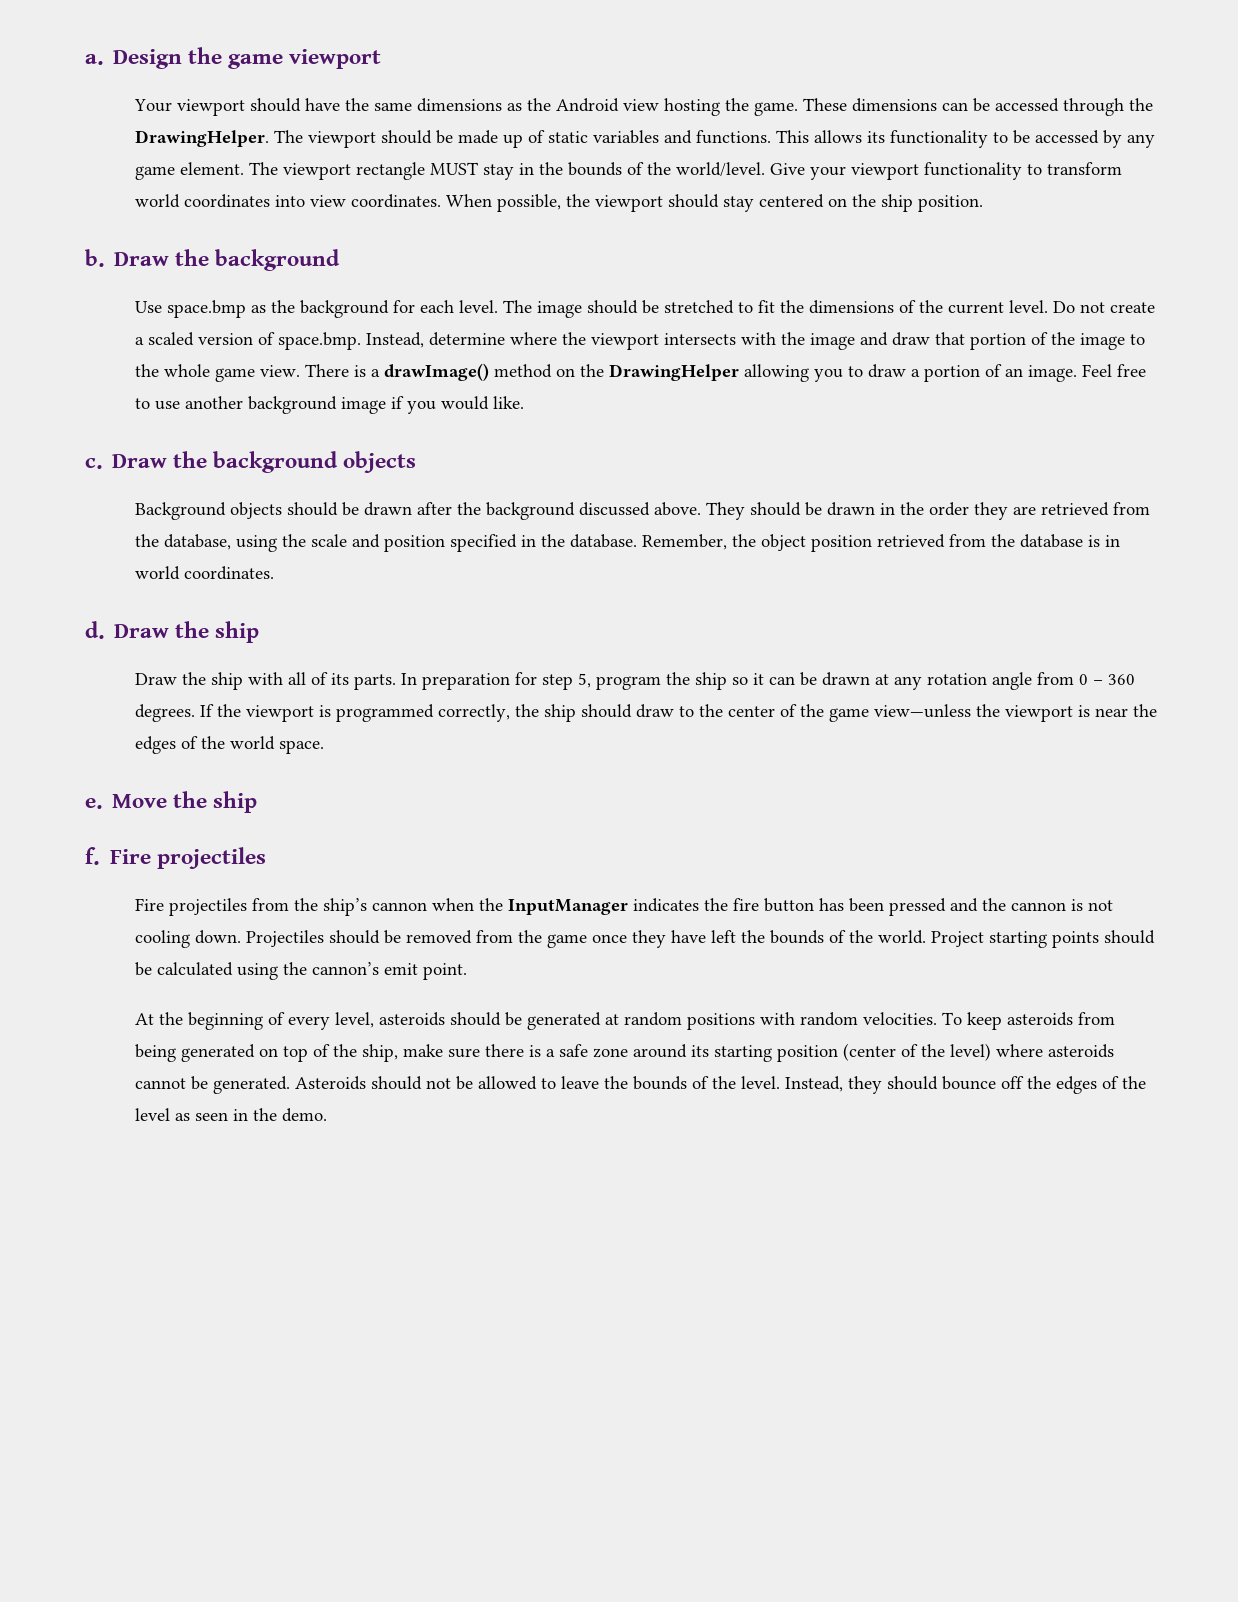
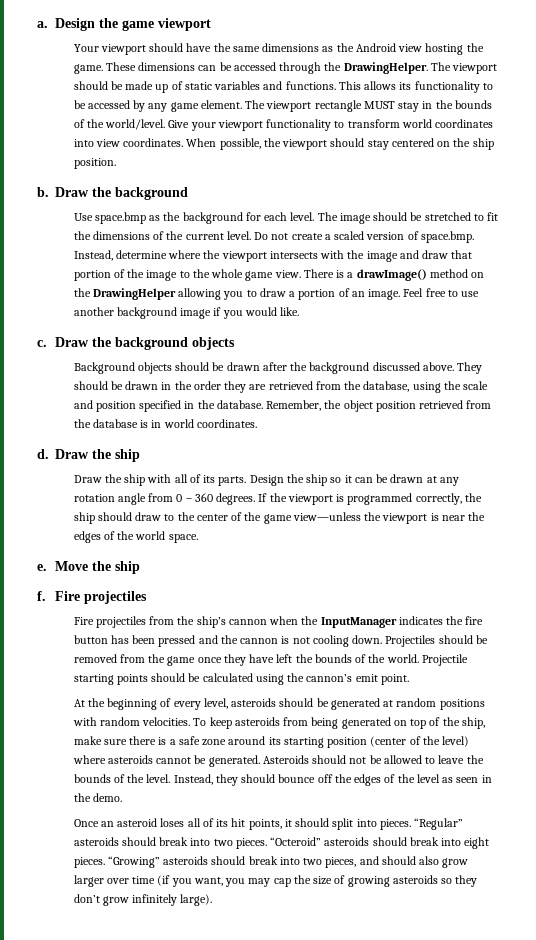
[401,672,662,690] In preparation for step 5, program -> [249,475,284,486] Design
[931,931,985,947] Project -> [421,654,468,666] Projectile
(328, 1115) none -> [73,818,464,830] [73,837,490,849] [73,856,469,868] [73,875,478,887] [73,894,213,906] // Once an asteroid loses all of its hit points, it should split into pieces. “Regular” asteroids should break into two pieces. “Octeroid” asteroids should break into eight pieces. “Growing” asteroids should break into two pieces, and should also grow larger over time (if you want, you may cap the size of growing asteroids so they don’t grow infinitely large).

